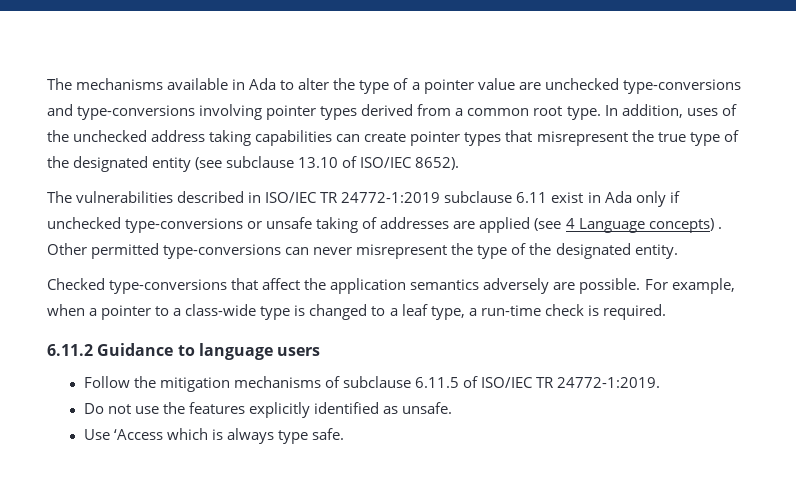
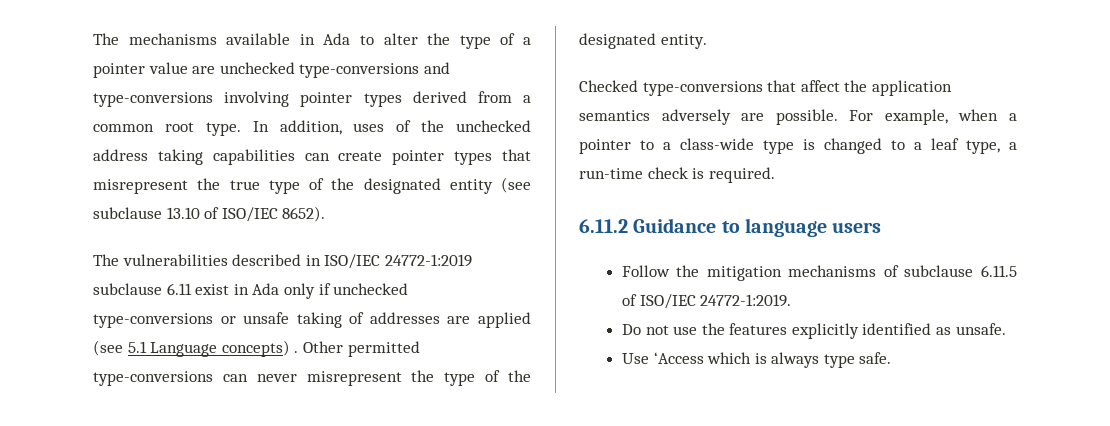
[320,192,339,203] TR -> (381, 261) none
[565,218,575,229] 4 -> [127,341,147,353] 5.1
[536,377,555,388] TR -> (696, 301) none

